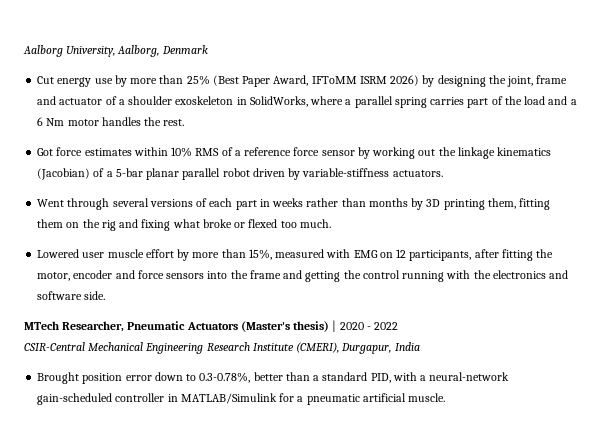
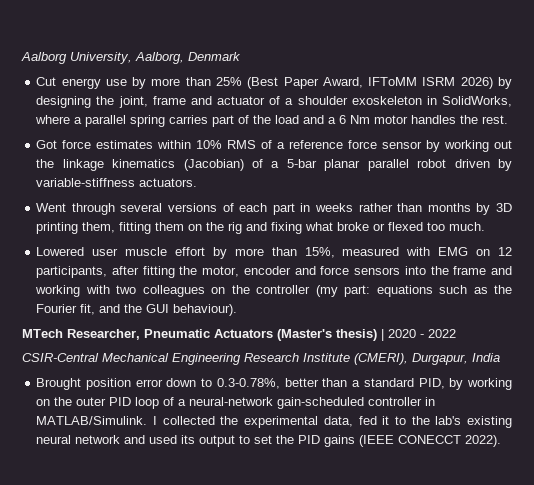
[305,270,569,282] [37,291,106,300] getting the control running with the electronics and software side. -> [35,285,513,297] [36,304,238,316] working with two colleagues on the controller (my part: equations such as the Fourier fit, and the GUI behaviour).
[392,372,417,381] with -> [449,378,513,390] [36,397,175,409] by working on the outer PID loop of
[180,393,446,405] MATLAB/Simulink for a pneumatic artificial muscle. -> [36,416,512,428] [36,435,502,447] MATLAB/Simulink. I collected the experimental data, fed it to the lab's existing neural network and used its output to set the PID gains (IEEE CONECCT 2022).

